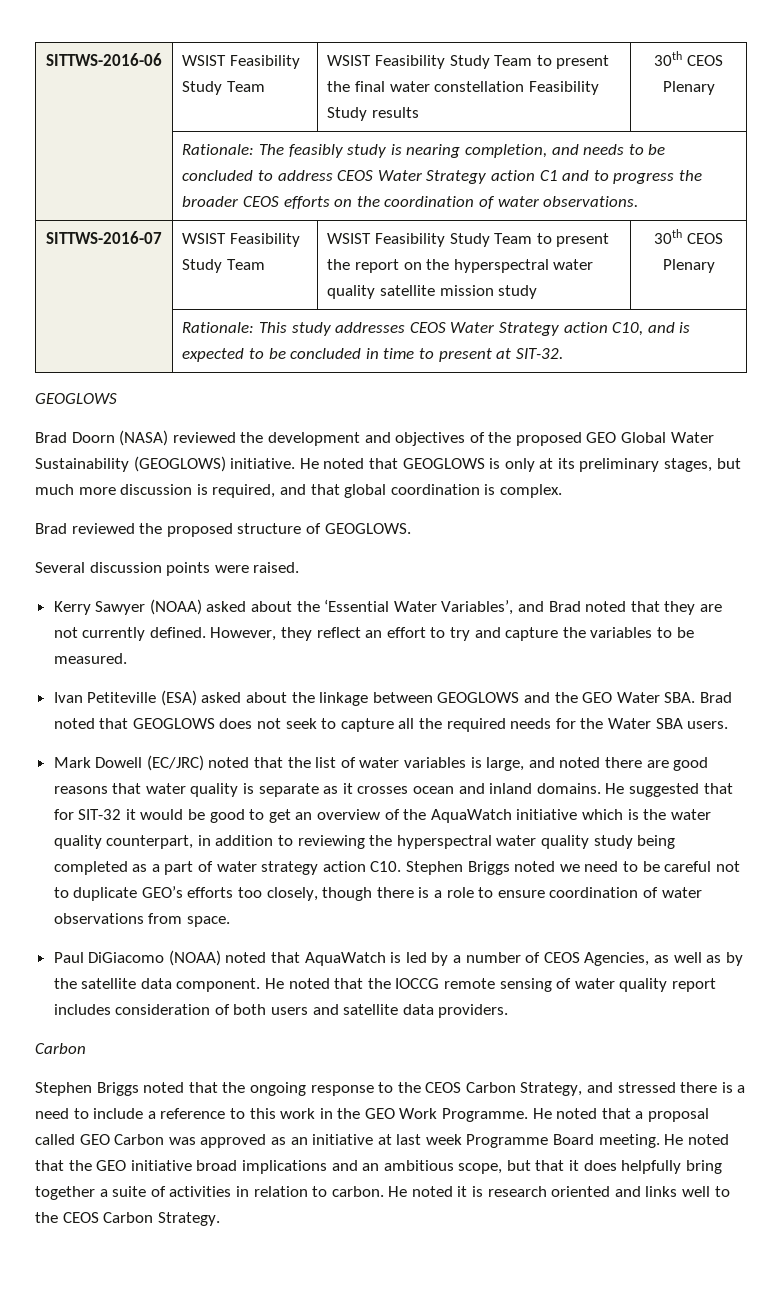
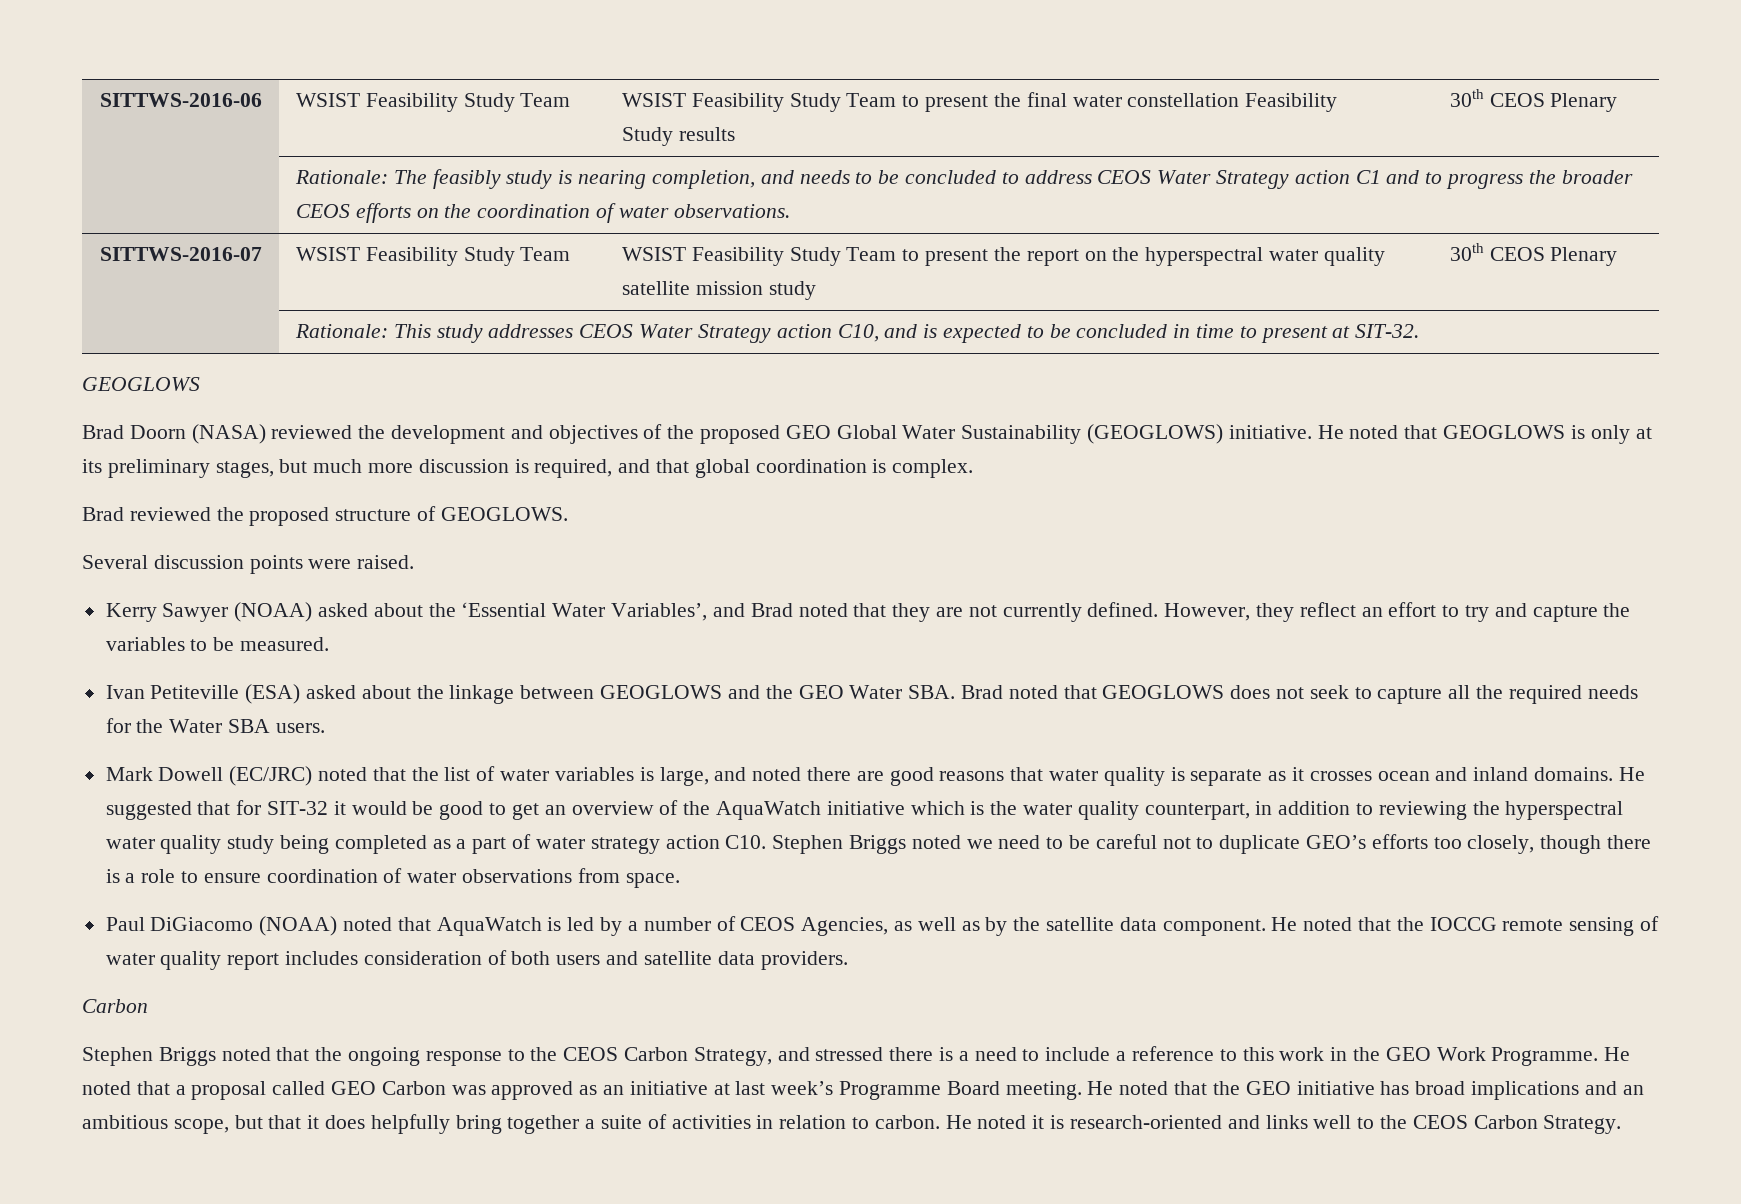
[425,1134,462,1145] week -> [771,1081,834,1095] week’s
(192, 1165) none -> [1380,1081,1410,1095] has
[487,1186,611,1197] research oriented -> [1069,1115,1222,1129] research-oriented

